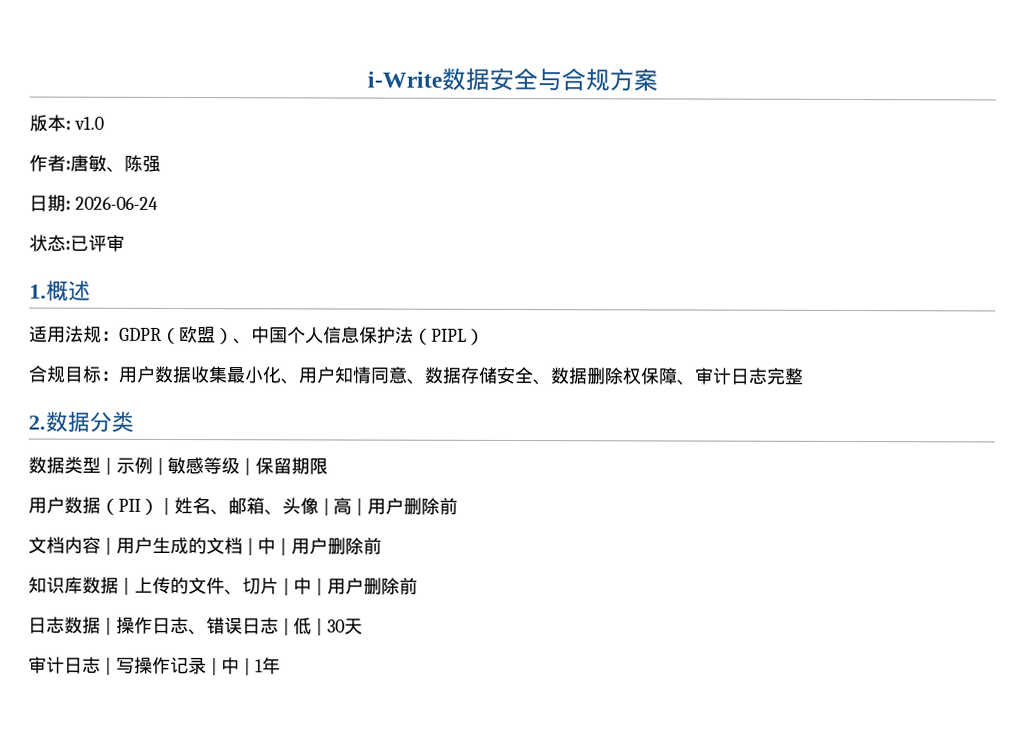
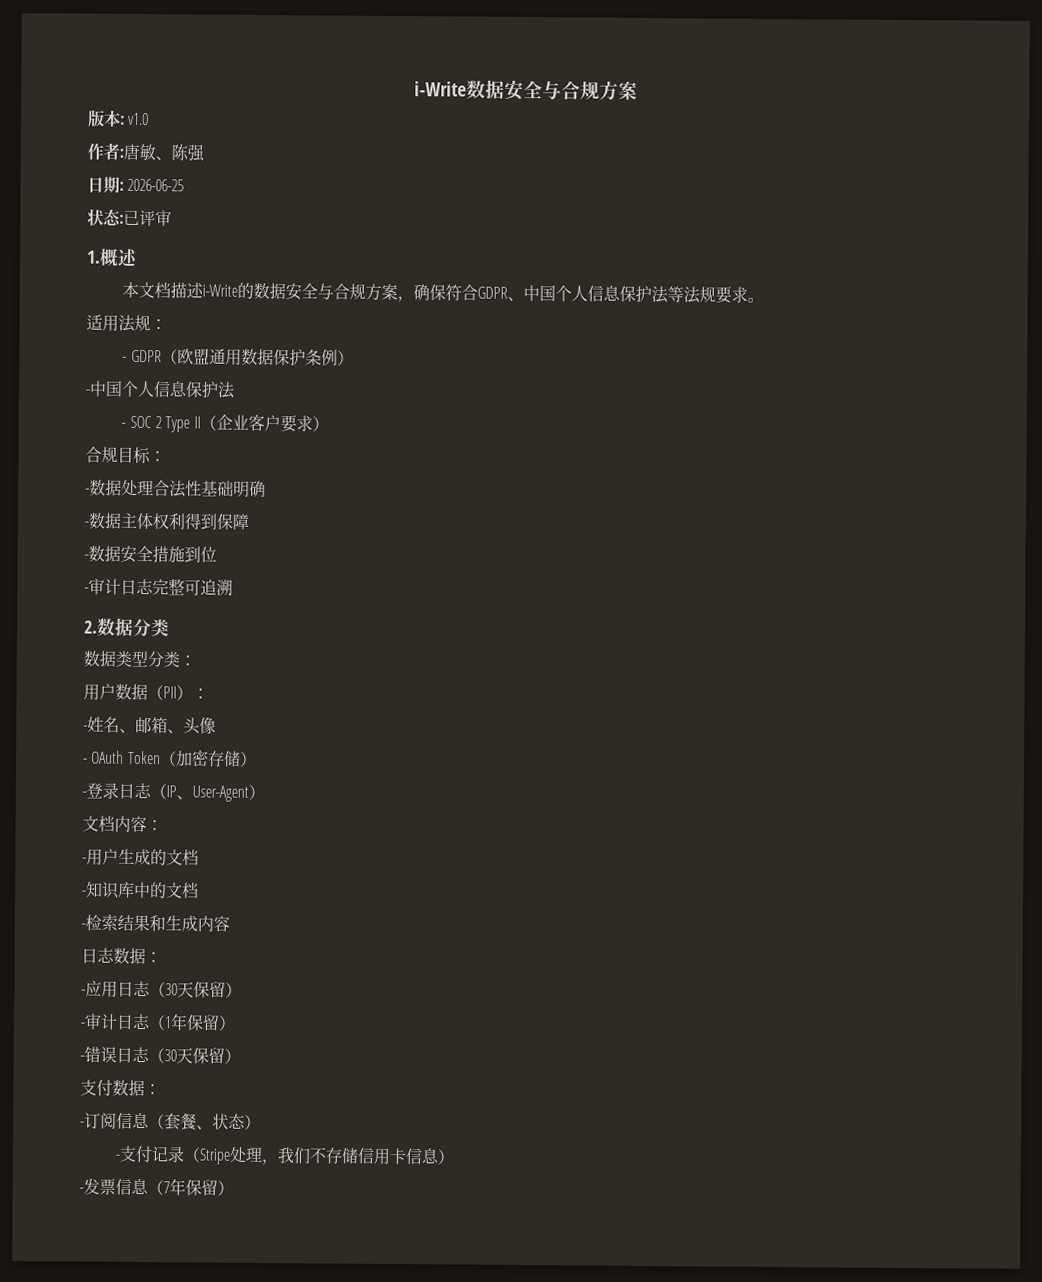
[74,196,158,210] 2026-06-24 -> [127,178,185,192] 2026-06-25
[29,325,234,345] 适用法规：GDPR（欧盟） -> [122,281,509,303] 本文档描述i-Write的数据安全与合规方案，确保符合GDPR
[413,328,485,345] [28,365,695,386] （PIPL） // 合规目标：用户数据收集最小化、用户知情同意、数据存储安全、数据删除权保障、 -> [667,286,765,304] [86,314,167,332] [122,348,354,366] [85,380,236,399] [121,413,329,433] [85,446,166,465] [85,479,266,498] [84,512,249,531] [84,545,217,564] [84,587,89,593] 等法规要求。 // 适用法规： // - GDPR（欧盟通用数据保护条例） // -中国个人信息保护法 // - SOC 2 Type II（企业客户要求） // 合规目标： // -数据处理合法性基础明确 // -数据主体权利得到保障 // -数据安全措施到位 // -
(804, 376) none -> [184,579,233,596] 可追溯
[104,456,329,476] | 示例 | 敏感等级 | 保留期限 -> [147,651,196,668] 分类：
[162,497,170,515] | -> [192,688,209,699] [83,725,88,731] ： // -
[322,497,459,516] | 高 | 用户删除前 -> [83,749,257,767] [82,782,265,802] // - OAuth Token（加密存储） // -登录日志（IP、User-Agent）
[104,537,112,555] | -> [146,820,163,831] [82,857,87,863] ： // -
[246,537,383,556] [28,576,419,596] [28,616,364,636] [28,656,282,676] | 中 | 用户删除前 // 知识库数据 | 上传的文件、切片 | 中 | 用户删除前 // 日志数据 | 操作日志、错误日志 | 低 | 30天 // 审计日志 | 写操作记录 | 中 | 1年 -> [81,881,199,899] [81,913,230,932] [81,947,162,965] [81,980,242,998] [80,1012,236,1031] [80,1046,241,1064] [80,1079,161,1097] [80,1112,261,1131] [115,1145,456,1166] [79,1178,234,1196] // -知识库中的文档 // -检索结果和生成内容 // 日志数据： // -应用日志（30天保留） // -审计日志（1年保留） // -错误日志（30天保留） // 支付数据： // -订阅信息（套餐、状态） // -支付记录（Stripe处理，我们不存储信用卡信息） // -发票信息（7年保留）

